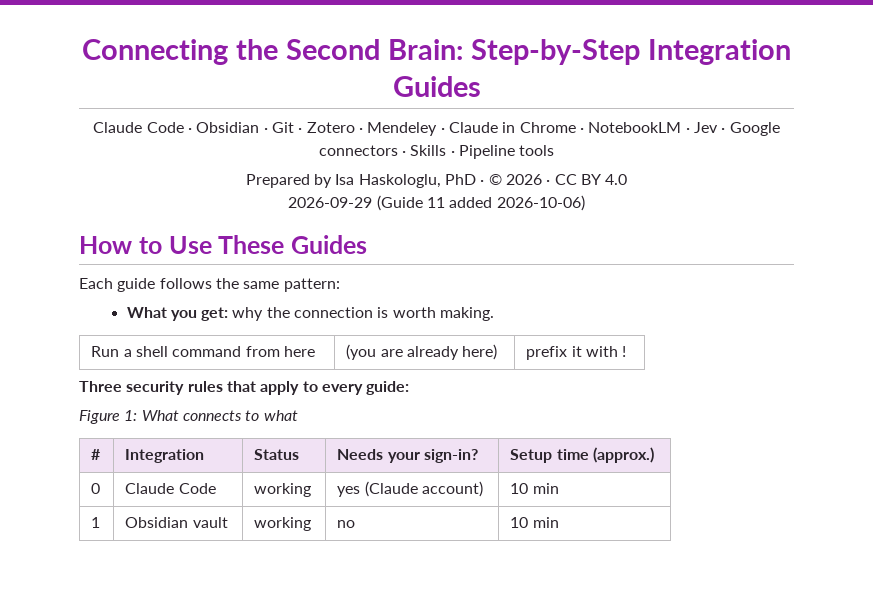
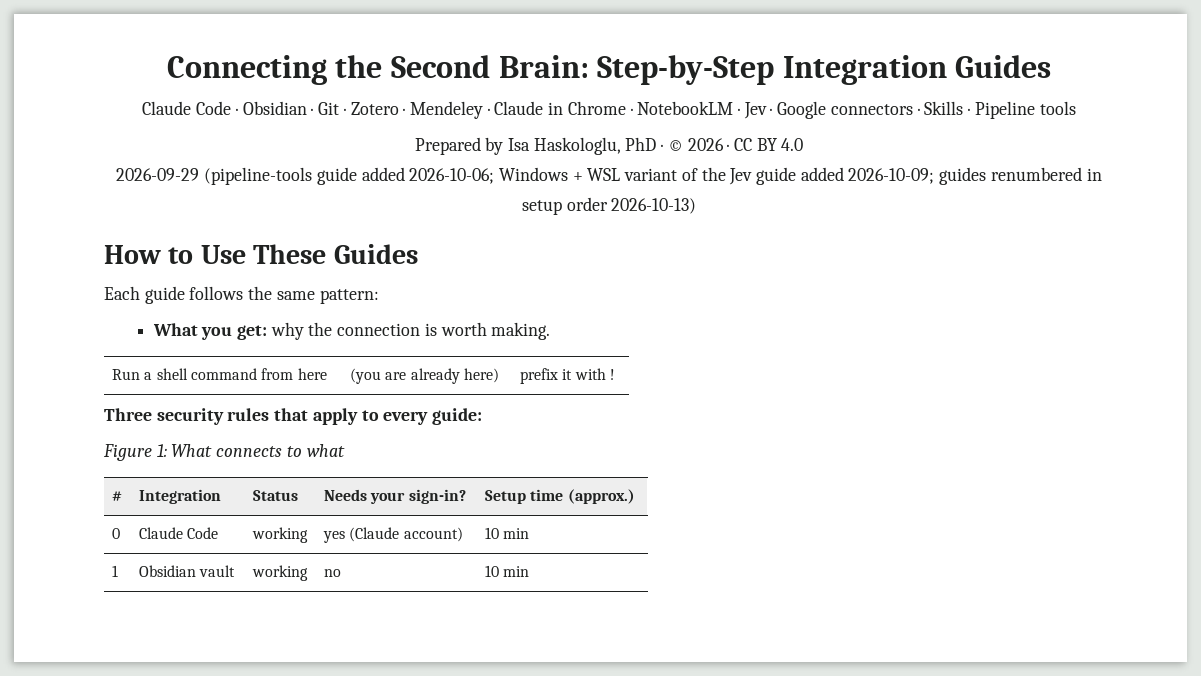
[376,195,585,211] (Guide 11 added 2026-10-06) -> [204,167,1102,185] [521,197,697,215] (pipeline-tools guide added 2026-10-06; Windows + WSL variant of the Jev guide added 2026-10-09; guides renumbered in setup order 2026-10-13)

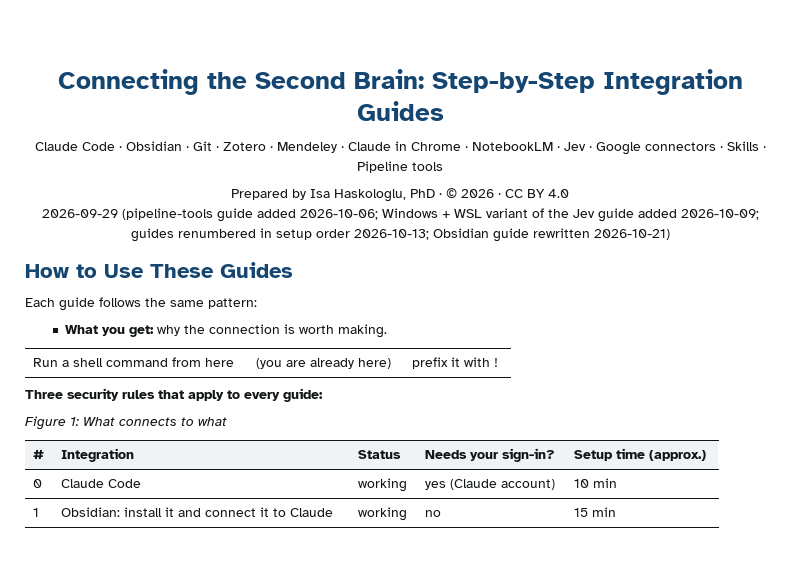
[611,198,697,214] 2026-10-13) -> [353,228,670,242] 2026-10-13; Obsidian guide rewritten 2026-10-21)
[139,565,236,577] Obsidian vault -> [61,507,334,517] Obsidian: install it and connect it to Claude
[485,565,500,577] 10 -> [574,508,589,517] 15

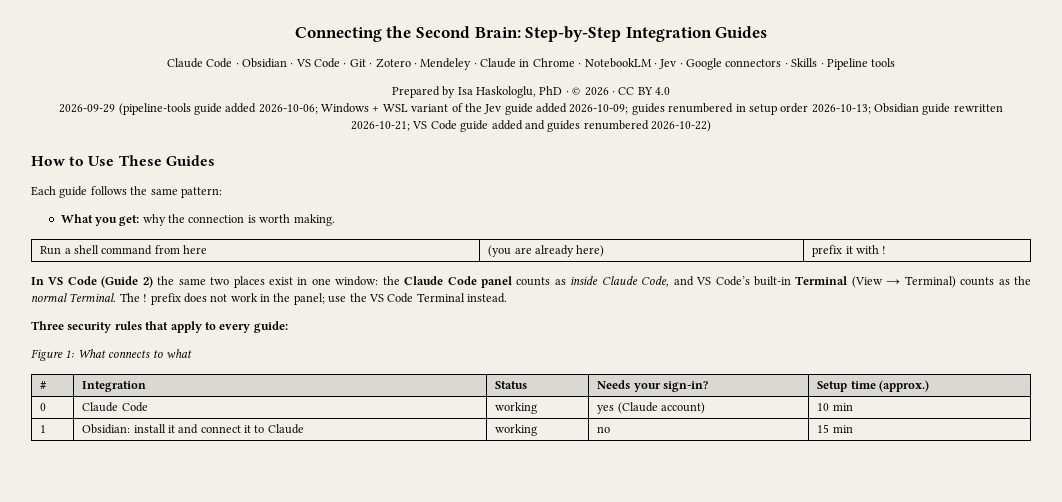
(189, 148) none -> [295,58,347,68] VS Code ·
[593,229,670,240] 2026-10-21) -> [351,120,711,132] 2026-10-21; VS Code guide added and guides renumbered 2026-10-22)
(499, 362) none -> [31,276,1031,288] [31,293,507,305] // In VS Code (Guide 2) the same two places exist in one window: the Claude Code panel counts as inside Claude Code, and VS Code’s built-in Terminal (View → Terminal) counts as the normal Terminal. The ! prefix does not work in the panel; use the VS Code Terminal instead.

